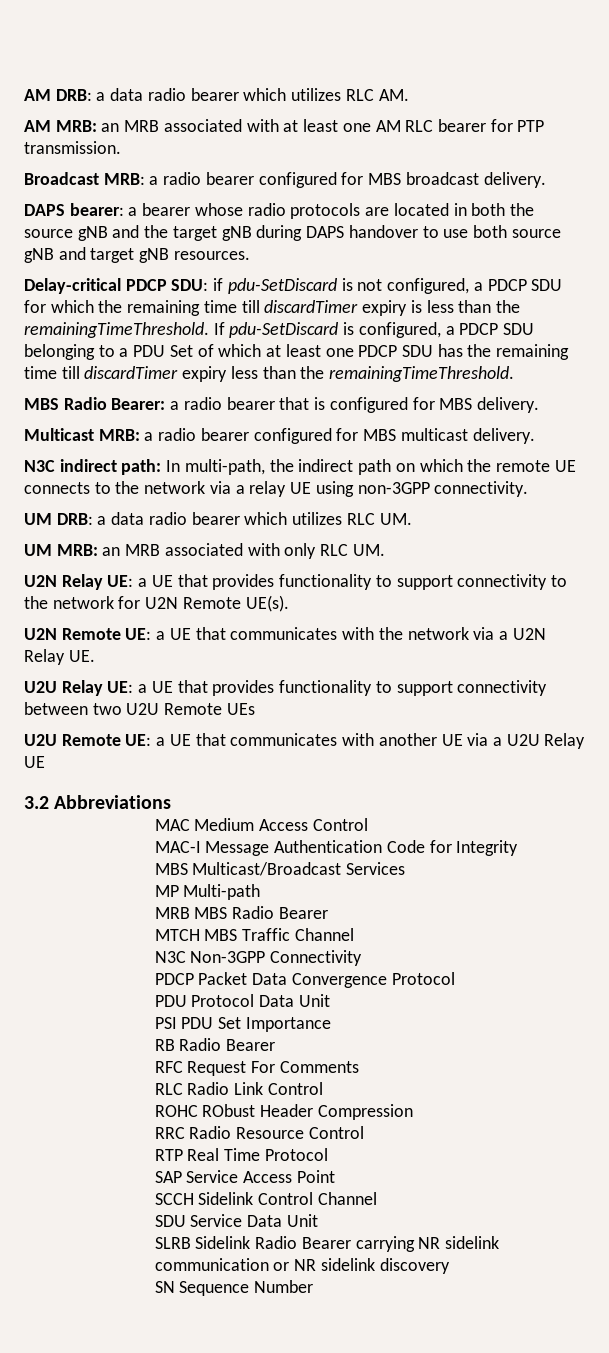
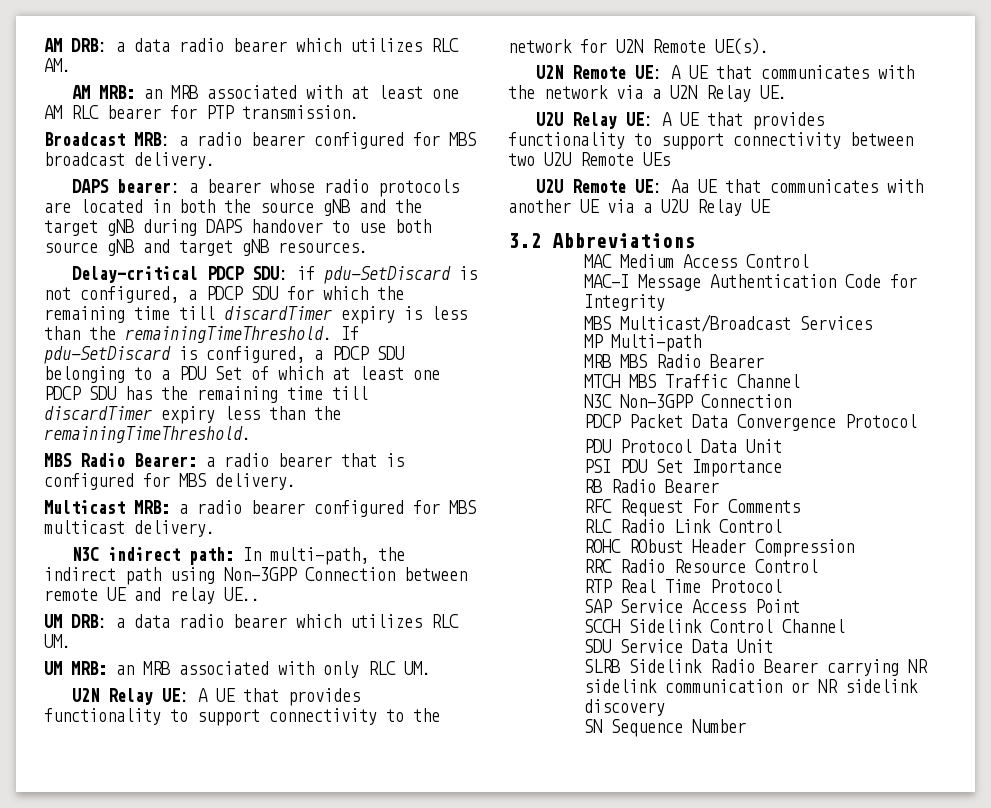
[395,459,576,472] [24,481,529,497] on which the remote UE connects to the network via a relay UE using non-3GPP connectivity. -> [170,567,467,584] [44,587,260,604] using Non-3GPP Connection between remote UE and relay UE..
[138,578,148,587] a -> [198,688,209,702] A
[156,631,166,640] a -> [671,65,682,79] A
[138,684,148,693] a -> [662,112,673,126] A
[156,737,166,746] a -> [671,179,690,193] Aa
[270,950,363,966] Connectivity -> [700,394,791,408] Connection

